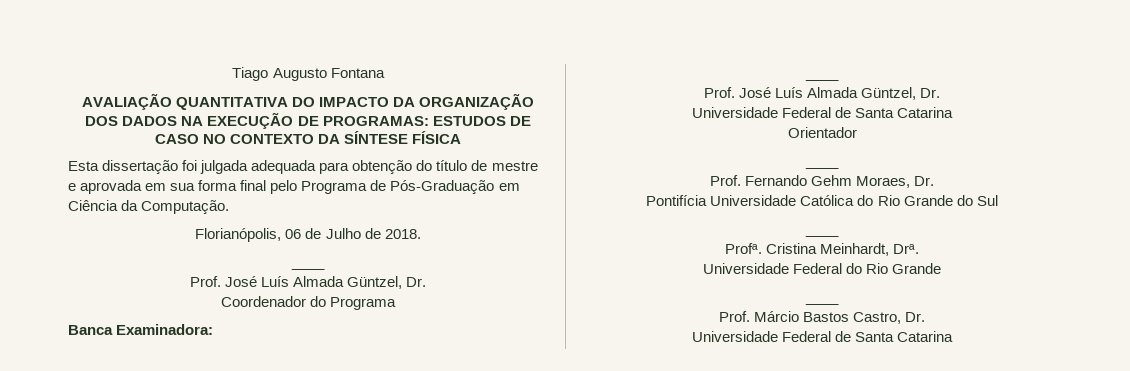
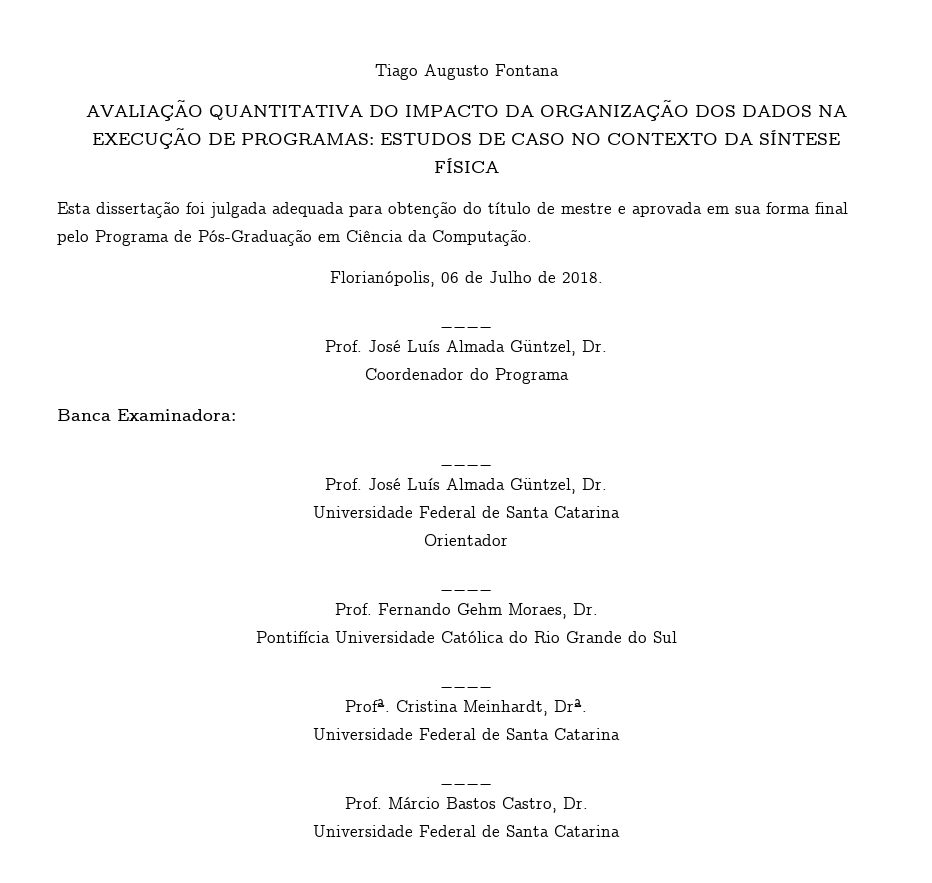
[846,263,942,274] do Rio Grande -> [482,728,620,740] de Santa Catarina

